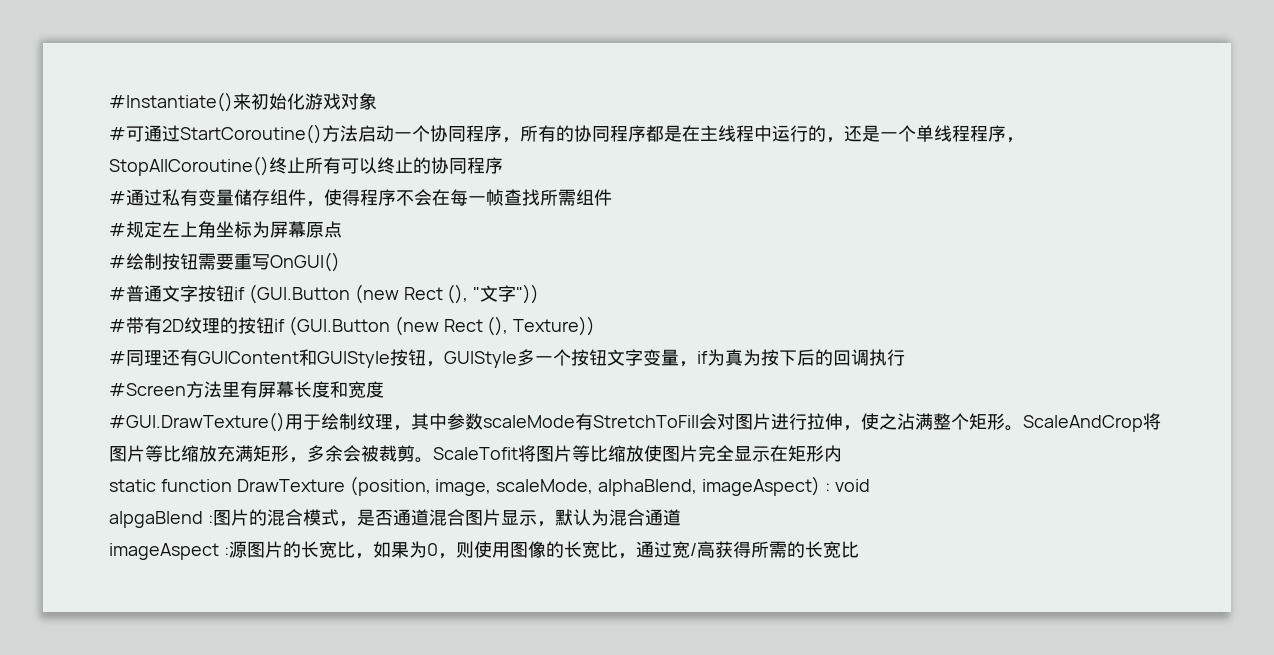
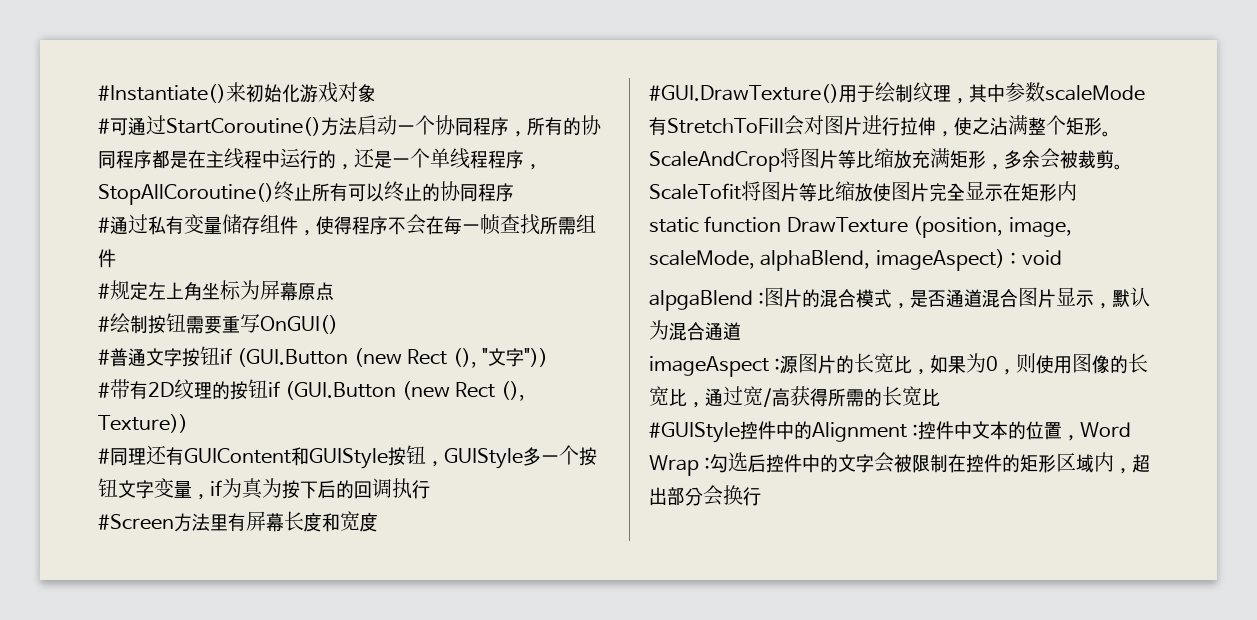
(859, 549) none -> [649,421,1132,443] [649,452,1151,476] [649,485,761,506] // #GUIStyle控件中的Alignment :控件中文本的位置，Word Wrap :勾选后控件中的文字会被限制在控件的矩形区域内，超出部分会换行

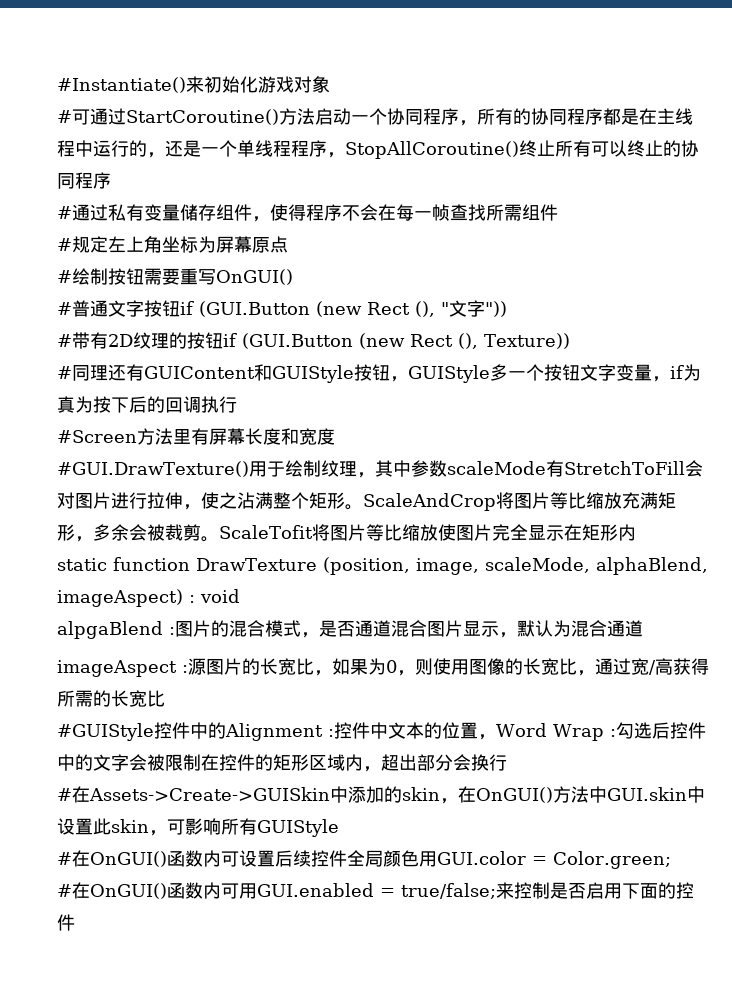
(761, 496) none -> [57,786,705,804] [57,818,339,837] [57,850,671,869] [57,882,694,899] [57,914,75,931] // #在Assets->Create->GUISkin中添加的skin，在OnGUI()方法中GUI.skin中设置此skin，可影响所有GUIStyle // #在OnGUI()函数内可设置后续控件全局颜色用GUI.color = Color.green; // #在OnGUI()函数内可用GUI.enabled = true/false;来控制是否启用下面的控件

